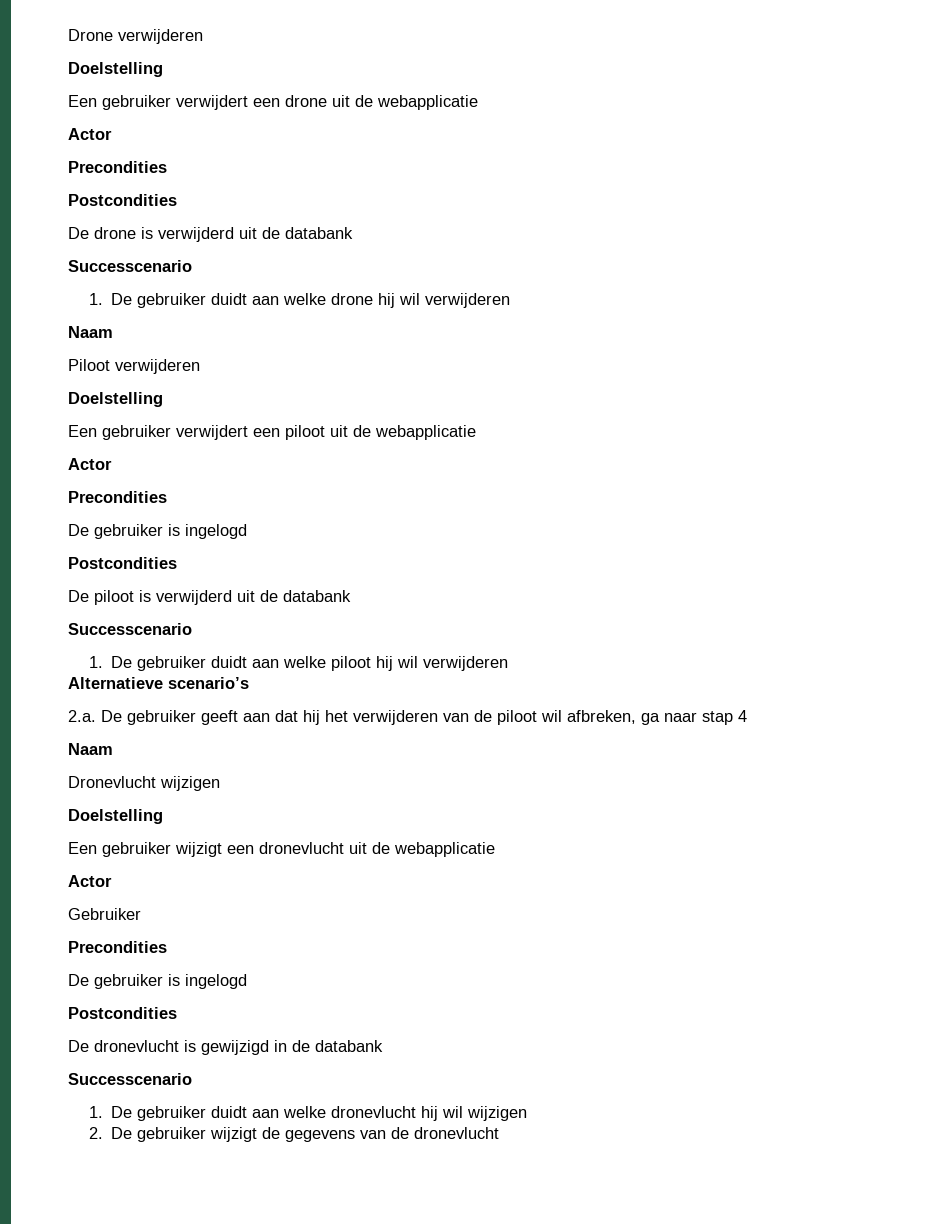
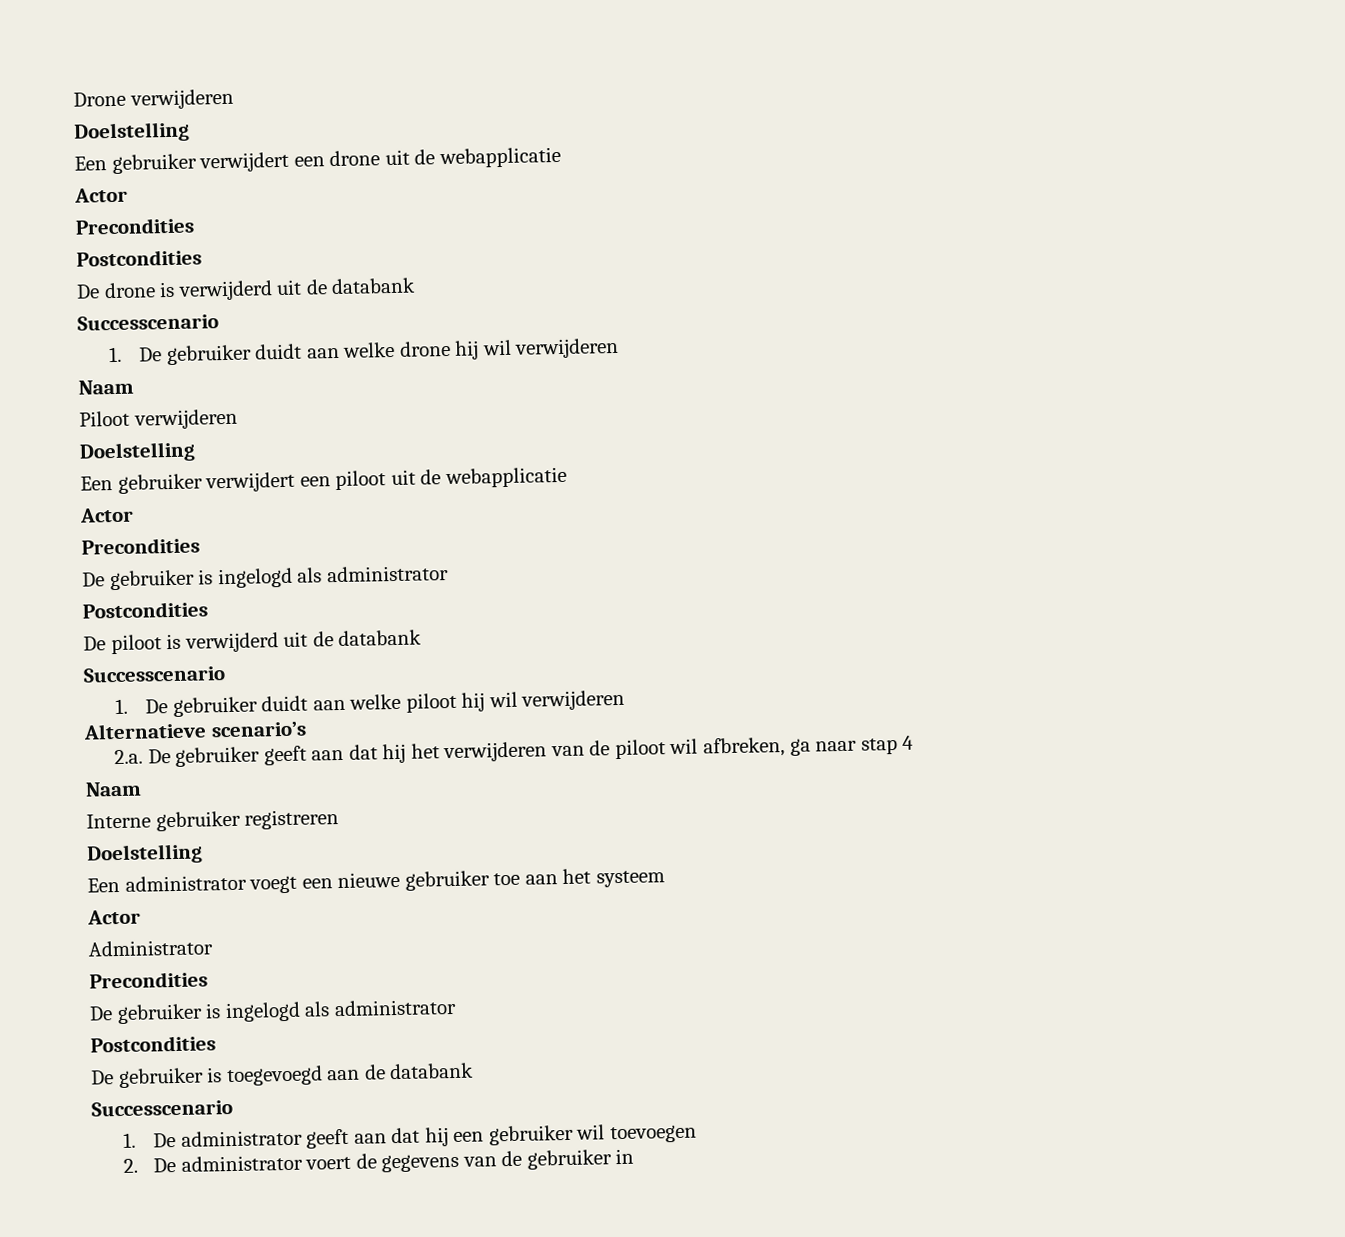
(247, 531) none -> [297,565,449,583] als administrator
[68,776,220,791] [68,809,163,824] [68,842,495,857] [68,875,112,887] [68,908,141,920] [68,941,167,953] [68,974,247,989] [68,1007,177,1019] [68,1040,383,1055] [68,1073,192,1085] [89,1106,528,1121] Dronevlucht wijzigen // Doelstelling // Een gebruiker wijzigt een dronevlucht uit de webapplicatie // Actor // Gebruiker // Precondities // De gebruiker is ingelogd // Postcondities // De dronevlucht is gewijzigd in de databank // Successcenario // 1. De gebruiker duidt aan welke dronevlucht hij wil wijzigen -> [86,809,340,832] [86,843,203,865] [87,868,665,894] [87,909,141,925] [88,939,213,957] [89,971,208,989] [89,998,457,1025] [90,1035,216,1053] [91,1062,475,1089] [91,1099,233,1117] [122,1124,697,1149] Interne gebruiker registreren // Doelstelling // Een administrator voegt een nieuwe gebruiker toe aan het systeem // Actor // Administrator // Precondities // De gebruiker is ingelogd als administrator // Postcondities // De gebruiker is toegevoegd aan de databank // Successcenario // 1. De administrator geeft aan dat hij een gebruiker wil toevoegen
[137,1127,258,1142] gebruiker wijzigt -> [180,1154,352,1172] administrator voert
[414,1127,500,1139] dronevlucht -> [526,1148,635,1170] gebruiker in

